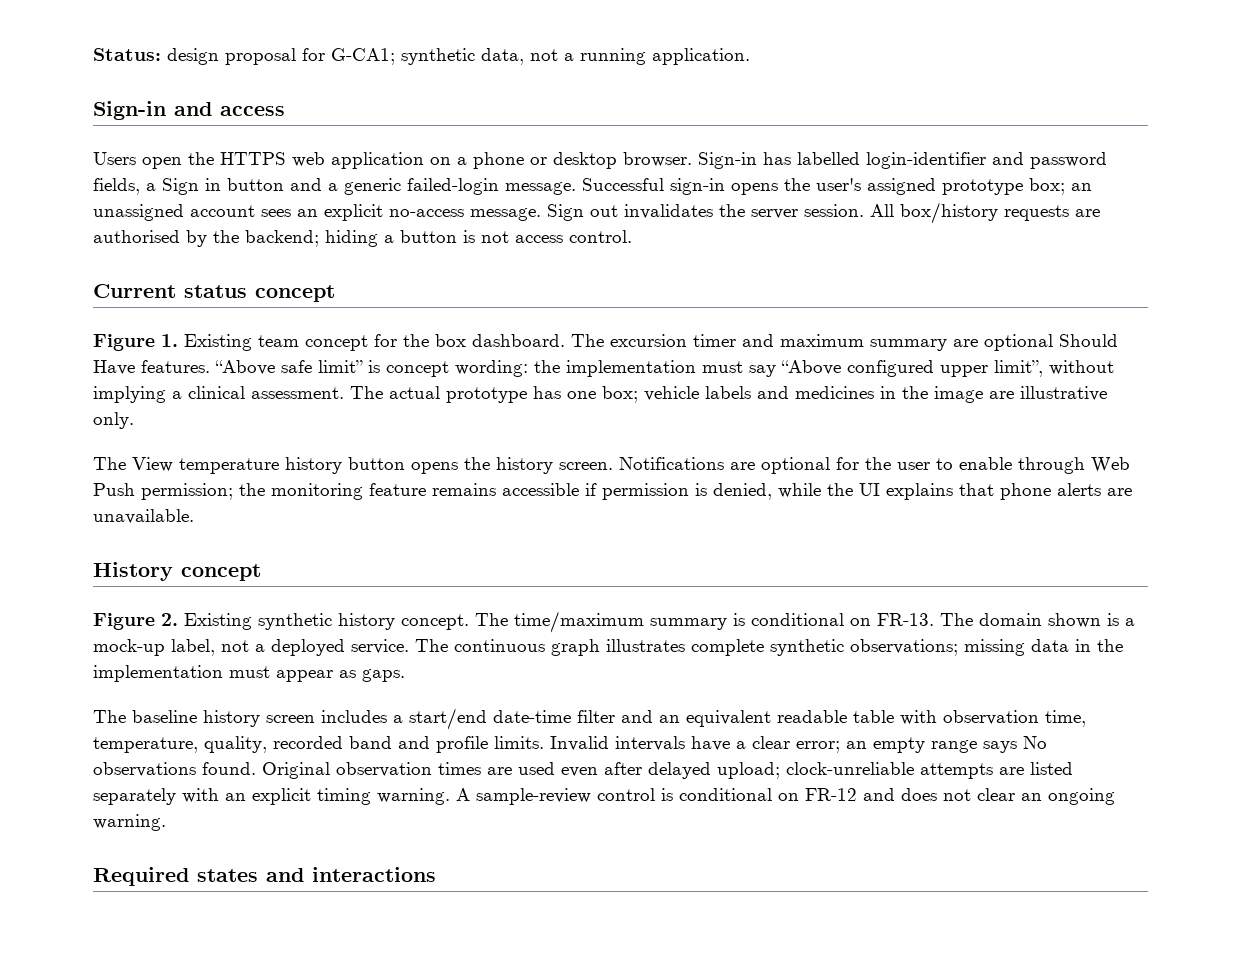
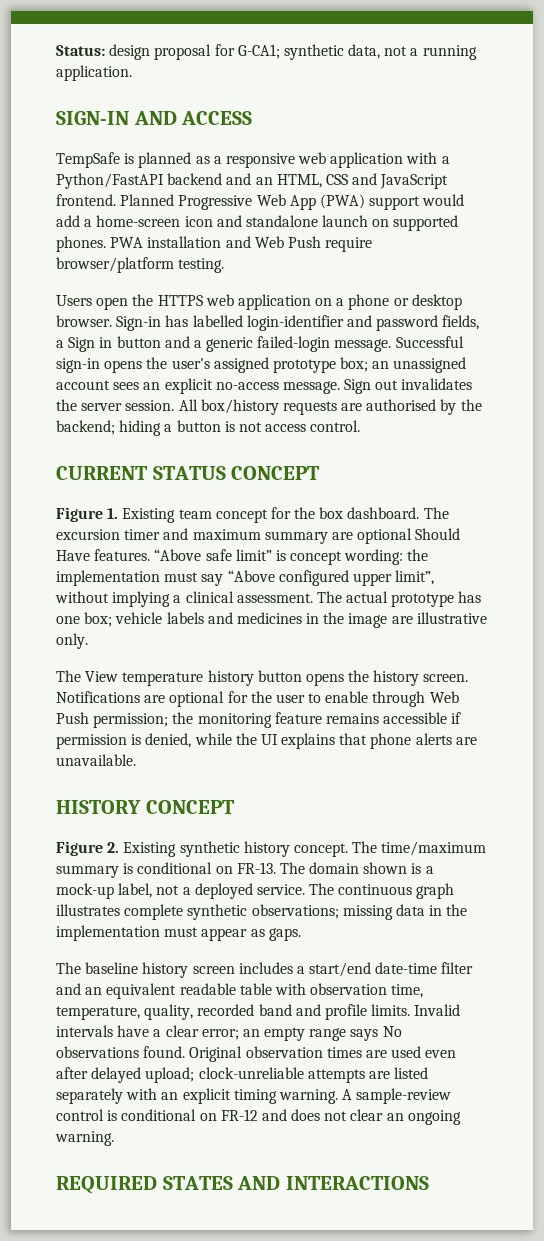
[93,101,285,120] Sign-in and access -> [56,111,253,125] [56,152,450,168] [56,173,449,189] [56,194,465,210] [56,215,459,231] [56,236,373,252] [56,257,225,273] SIGN-IN AND ACCESS // TempSafe is planned as a responsive web application with a Python/FastAPI backend and an HTML, CSS and JavaScript frontend. Planned Progressive Web App (PWA) support would add a home-screen icon and standalone launch on supported phones. PWA installation and Web Push require browser/platform testing.
[93,284,335,302] Current status concept -> [56,466,321,480] CURRENT STATUS CONCEPT
[93,562,261,581] History concept -> [56,800,235,814] HISTORY CONCEPT
[93,867,436,886] Required states and interactions -> [56,1176,430,1194] REQUIRED STATES AND INTERACTIONS

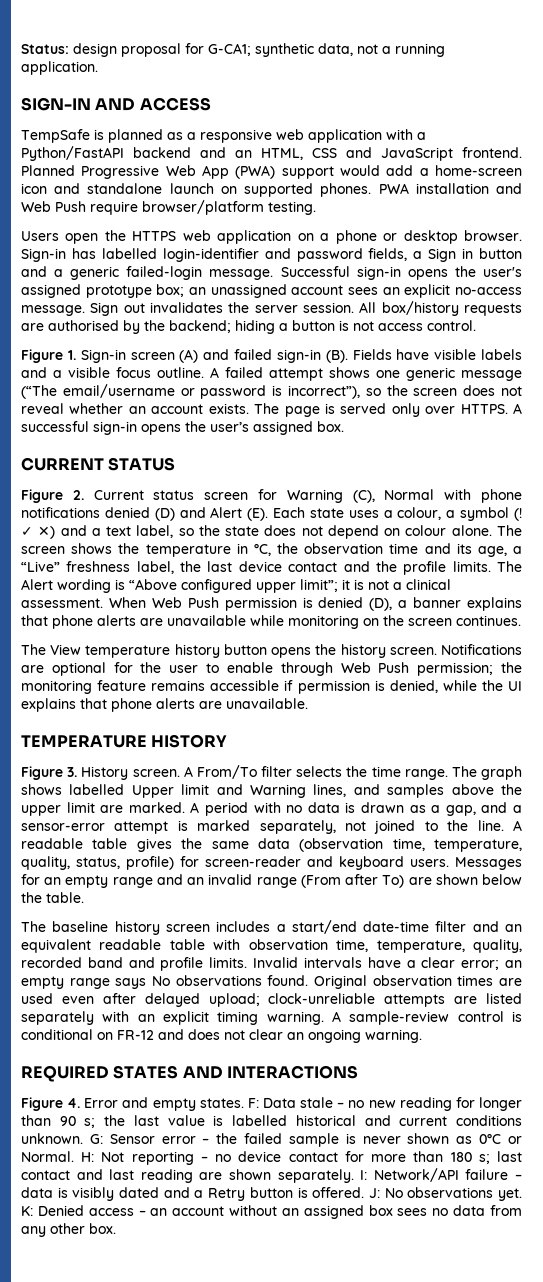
(361, 426) none -> [21,349,522,363] [21,367,522,381] [21,384,523,399] [21,403,523,417] [21,421,344,435] // Figure 1. Sign-in screen (A) and failed sign-in (B). Fields have visible labels and a visible focus outline. A failed attempt shows one generic message (“The email/username or password is incorrect”), so the screen does not reveal whether an account exists. The page is served only over HTTPS. A successful sign-in opens the user’s assigned box.
[231,466,321,480] [56,507,449,523] [56,528,461,544] [56,549,429,565] [56,570,435,586] [55,591,482,607] [56,612,487,628] [56,633,88,649] CONCEPT // Figure 1. Existing team concept for the box dashboard. The excursion timer and maximum summary are optional Should Have features. “Above safe limit” is concept wording: the implementation must say “Above configured upper limit”, without implying a clinical assessment. The actual prototype has one box; vehicle labels and medicines in the image are illustrative only. -> [21,489,522,503] [21,507,523,521] [21,525,522,539] [21,543,523,557] [21,561,523,575] [21,579,451,593] [21,597,522,611] [21,615,521,629] // Figure 2. Current status screen for Warning (C), Normal with phone notifications denied (D) and Alert (E). Each state uses a colour, a symbol (! ✓ ✕) and a text label, so the state does not depend on colour alone. The screen shows the temperature in °C, the observation time and its age, a “Live” freshness label, the last device contact and the profile limits. The Alert wording is “Above configured upper limit”; it is not a clinical assessment. When Web Push permission is denied (D), a banner explains that phone alerts are unavailable while monitoring on the screen continues.
(136, 760) none -> [21,735,147,748] TEMPERATURE
[145,800,235,814] [56,841,487,857] [56,862,434,878] [56,883,455,899] [56,904,468,920] [56,925,301,941] CONCEPT // Figure 2. Existing synthetic history concept. The time/maximum summary is conditional on FR-13. The domain shown is a mock-up label, not a deployed service. The continuous graph illustrates complete synthetic observations; missing data in the implementation must appear as gaps. -> [21,765,523,780] [21,784,522,798] [21,802,523,816] [21,820,522,834] [21,838,522,852] [21,856,522,870] [21,874,522,888] [21,892,84,903] // Figure 3. History screen. A From/To filter selects the time range. The graph shows labelled Upper limit and Warning lines, and samples above the upper limit are marked. A period with no data is drawn as a gap, and a sensor-error attempt is marked separately, not joined to the line. A readable table gives the same data (observation time, temperature, quality, status, profile) for screen-reader and keyboard users. Messages for an empty range and an invalid range (From after To) are shown below the table.
(430, 1183) none -> [21,1097,523,1111] [21,1115,522,1128] [21,1133,523,1147] [21,1151,522,1165] [21,1168,522,1183] [21,1187,522,1201] [21,1205,523,1219] [21,1223,116,1237] // Figure 4. Error and empty states. F: Data stale – no new reading for longer than 90 s; the last value is labelled historical and current conditions unknown. G: Sensor error – the failed sample is never shown as 0°C or Normal. H: Not reporting – no device contact for more than 180 s; last contact and last reading are shown separately. I: Network/API failure – data is visibly dated and a Retry button is offered. J: No observations yet. K: Denied access – an account without an assigned box sees no data from any other box.

